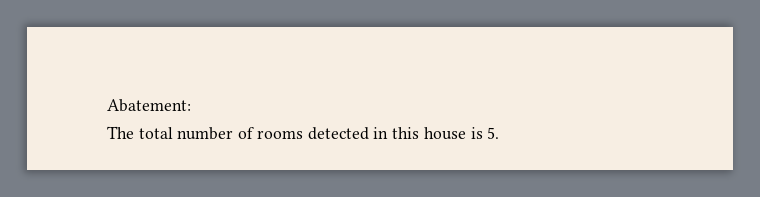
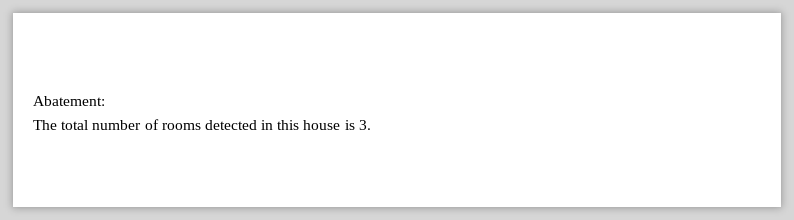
[487,127,500,139] 5. -> [358,120,371,130] 3.

